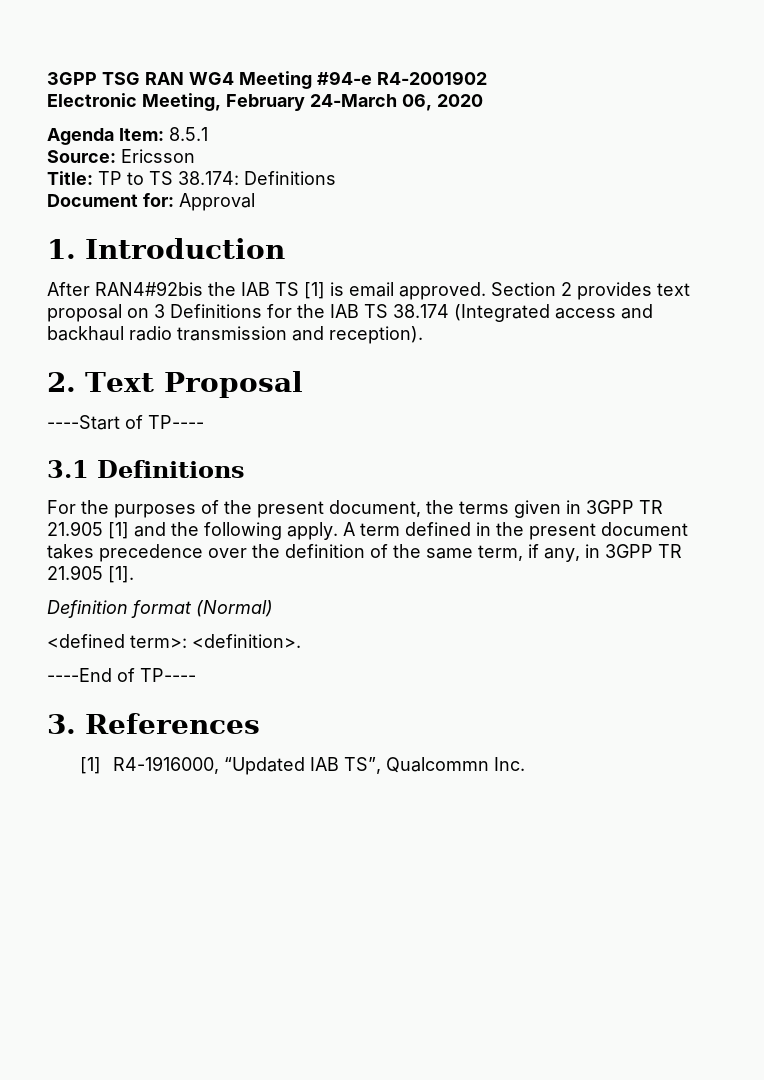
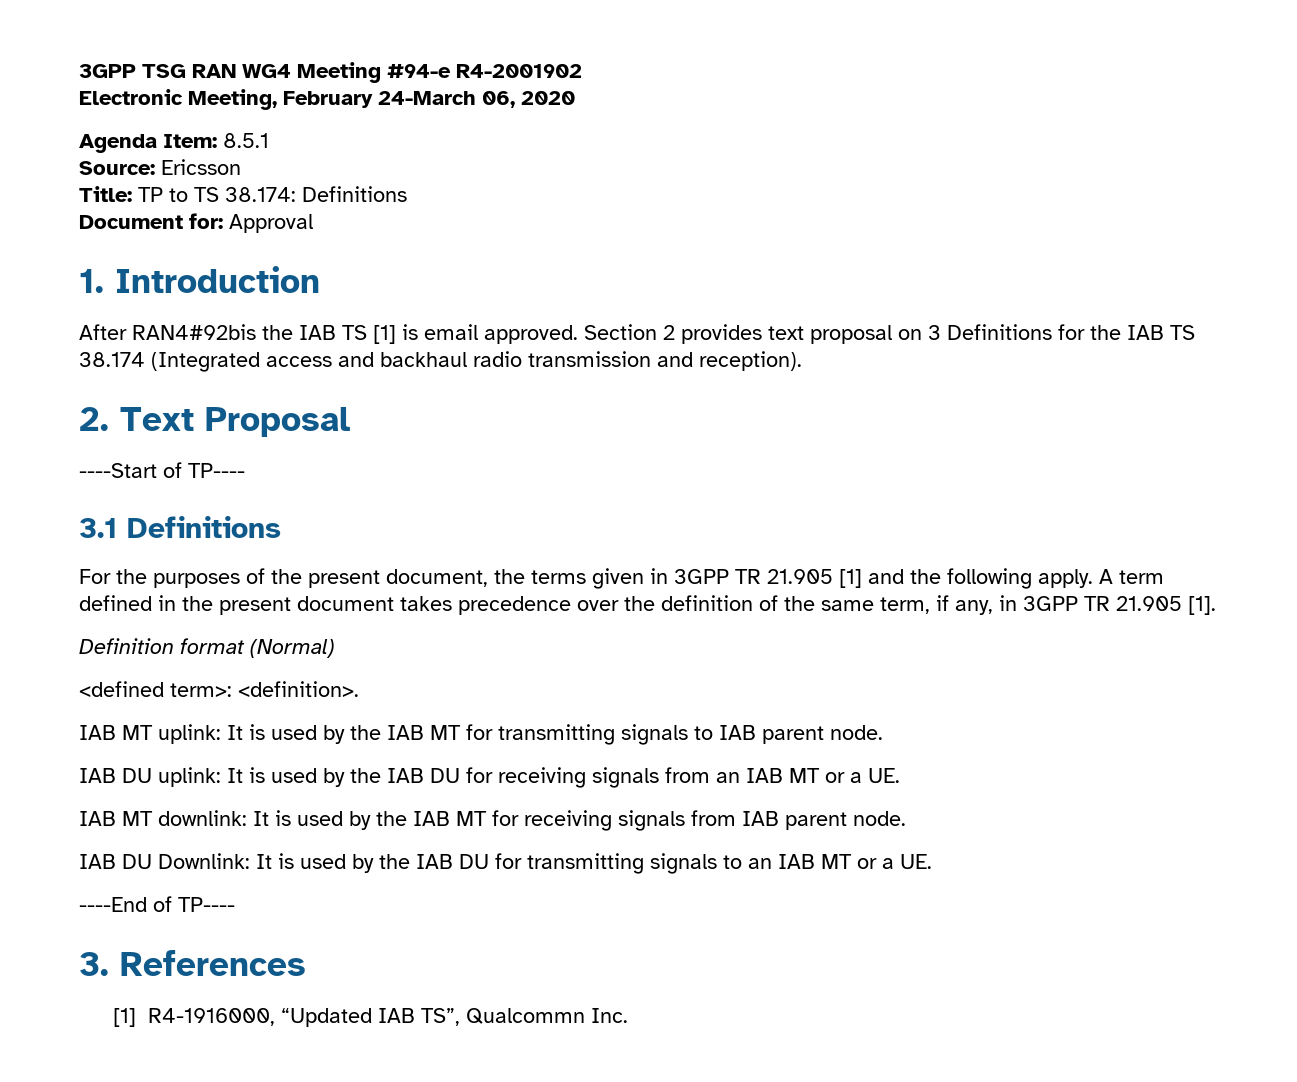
(301, 641) none -> [79,724,883,745] [79,767,900,788] [79,810,906,831] [79,853,932,874] // IAB MT uplink: It is used by the IAB MT for transmitting signals to IAB parent node. // IAB DU uplink: It is used by the IAB DU for receiving signals from an IAB MT or a UE. // IAB MT downlink: It is used by the IAB MT for receiving signals from IAB parent node. // IAB DU Downlink: It is used by the IAB DU for transmitting signals to an IAB MT or a UE.

